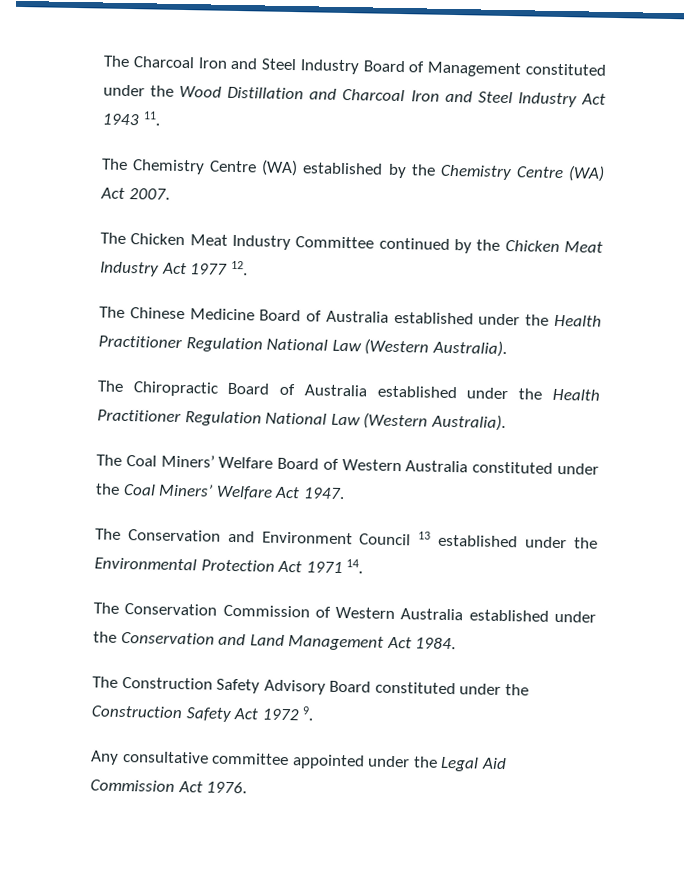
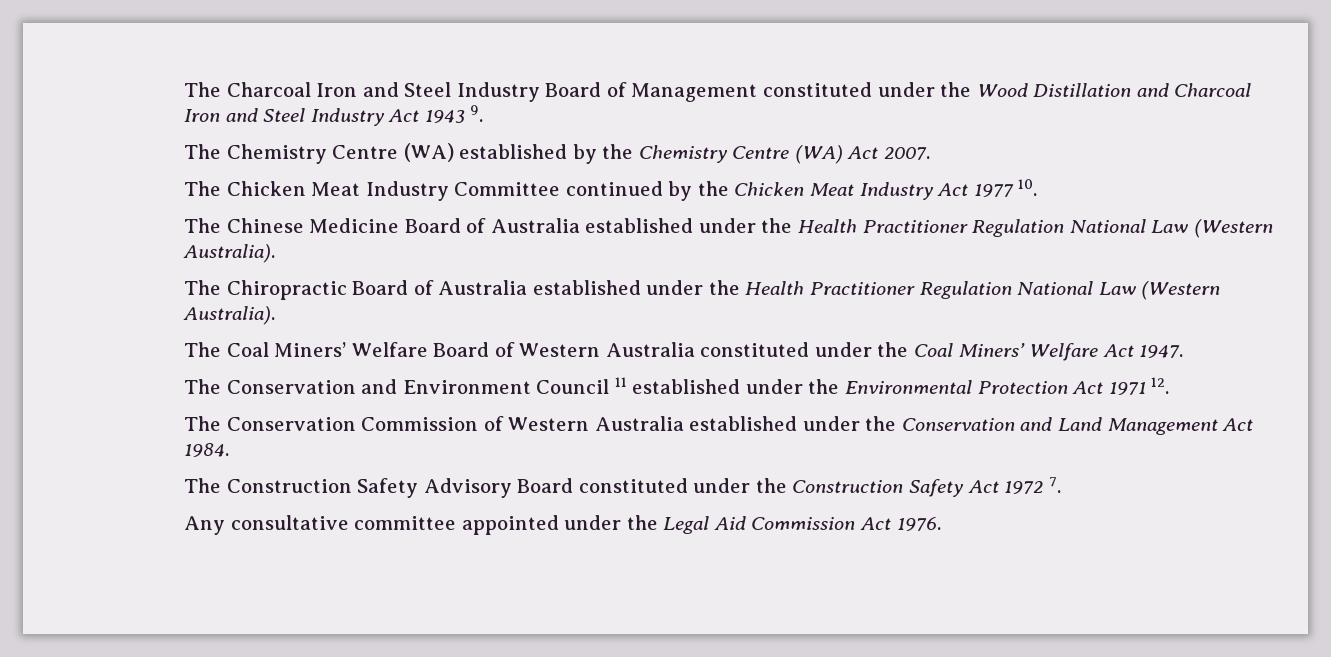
[142,111,161,126] 11. -> [470,105,484,122] 9.
[230,260,248,276] 12. -> [1018,179,1038,196] 10.
[418,531,432,540] 13 -> [614,377,627,387] 11
[346,559,364,574] 14. -> [1151,377,1170,394] 12.
[302,706,315,721] 9. -> [1048,477,1061,493] 7.

